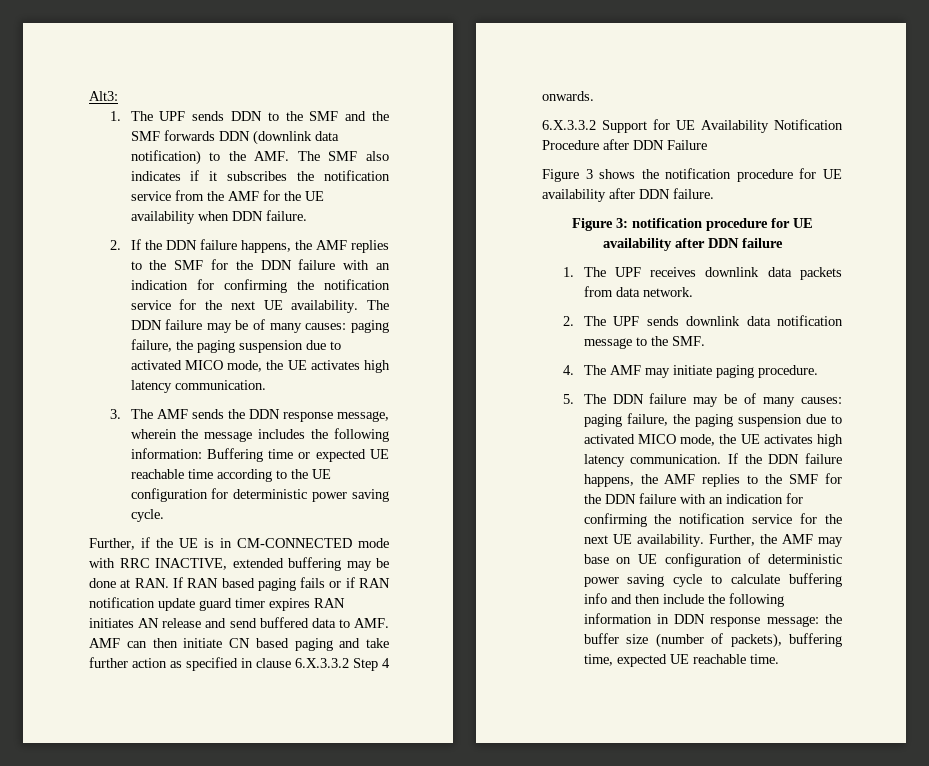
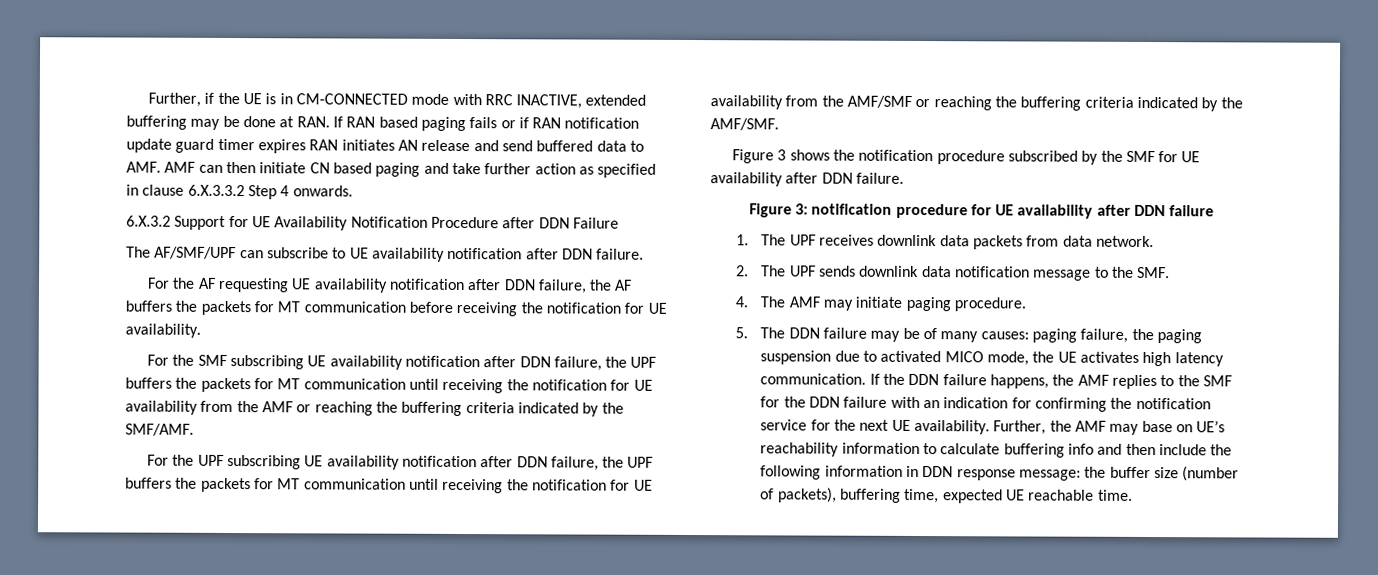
[89,91,118,101] [109,111,389,121] [130,130,339,145] [130,150,389,165] [130,170,390,181] [130,190,324,201] [130,210,307,224] [109,239,389,253] [130,259,390,270] [130,279,390,293] [130,299,389,313] [130,319,389,333] [130,339,341,353] [130,360,390,373] [130,380,266,393] [109,409,389,422] [130,428,389,442] [130,448,389,462] [130,469,331,482] [130,488,389,502] [130,509,164,522] Alt3: // 1. The UPF sends DDN to the SMF and the SMF forwards DDN (downlink data notification) to the AMF. The SMF also indicates if it subscribes the notification service from the AMF for the UE availability when DDN failure. // 2. If the DDN failure happens, the AMF replies to the SMF for the DDN failure with an indication for confirming the notification service for the next UE availability. The DDN failure may be of many causes: paging failure, the paging suspension due to activated MICO mode, the UE activates high latency communication. // 3. The AMF sends the DDN response message, wherein the message includes the following information: Buffering time or expected UE reachable time according to the UE configuration for deterministic power saving cycle. // -> (147, 99) none
[542,120,596,130] 6.X.3.3.2 -> [126,215,171,227] 6.X.3.2
(707, 145) none -> [126,246,645,262] [146,277,633,294] [125,300,667,317] [125,323,201,338] [146,354,657,371] [125,377,653,394] [125,400,624,417] [125,423,194,436] [146,454,654,471] [125,477,653,494] [710,95,1243,112] [710,118,779,131] // The AF/SMF/UPF can subscribe to UE availability notification after DDN failure. // For the AF requesting UE availability notification after DDN failure, the AF buffers the packets for MT communication before receiving the notification for UE availability. // For the SMF subscribing UE availability notification after DDN failure, the UPF buffers the packets for MT communication until receiving the notification for UE availability from the AMF or reaching the buffering criteria indicated by the SMF/AMF. // For the UPF subscribing UE availability notification after DDN failure, the UPF buffers the packets for MT communication until receiving the notification for UE availability from the AMF/SMF or reaching the buffering criteria indicated by the AMF/SMF.
(793, 175) none -> [1007,150,1155,165] subscribed by the SMF
[637,553,842,567] [583,574,703,587] UE configuration of deterministic power saving cycle -> [1196,420,1226,433] [760,442,920,457] UE’s reachability information

